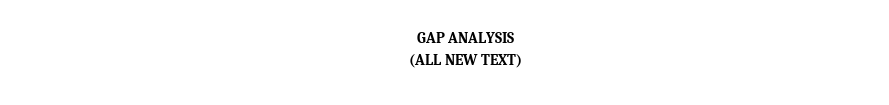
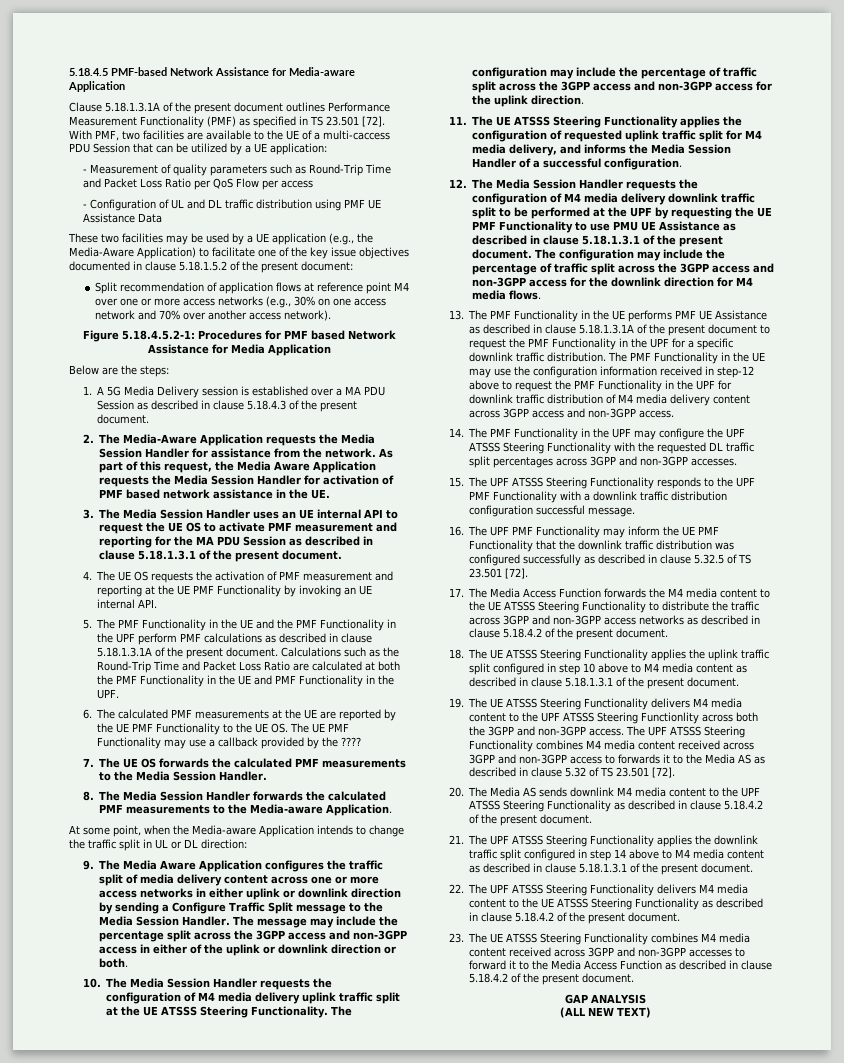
(416, 37) none -> [69,67,355,76] [68,81,125,92] [69,102,390,114] [69,116,385,128] [69,130,390,141] [69,143,327,155] [82,164,391,176] [82,178,313,190] [82,199,381,211] [82,213,162,223] [68,233,373,245] [69,247,409,259] [69,261,353,273] [94,282,409,294] [94,296,386,308] [94,310,331,321] [82,330,396,342] [147,344,331,356] [69,365,169,377] [82,386,386,398] [97,400,358,412] [97,414,150,424] [82,434,376,446] [99,448,394,458] [99,461,377,473] [99,475,395,487] [99,489,331,499] [82,509,399,519] [99,522,398,534] [99,536,374,548] [99,550,343,562] [82,571,394,583] [97,585,373,597] [97,599,158,609] [82,619,397,631] [97,633,373,645] [97,647,400,659] [97,661,400,673] [97,675,395,687] [97,689,120,699] [82,709,397,721] [97,723,350,735] [97,737,362,749] [82,758,407,768] [99,771,268,781] [82,791,387,801] [99,804,393,816] [69,825,404,837] [69,839,247,851] [82,860,384,872] [99,874,380,886] [99,888,402,900] [99,902,383,914] [99,916,398,928] [99,930,408,942] [99,944,397,956] [99,958,129,968] [82,978,333,990] [106,992,401,1004] [106,1006,353,1018] [472,67,758,79] [472,81,773,93] [472,95,585,107] [448,116,743,128] [472,130,763,142] [472,144,732,156] [472,158,683,170] [448,179,699,191] [472,193,756,205] [472,207,773,219] [472,221,737,233] [472,235,724,247] [472,249,726,261] [472,263,775,275] [472,277,754,287] [472,290,542,300] [448,310,768,322] [469,324,771,336] [469,338,734,350] [469,352,766,364] [469,366,755,378] [469,380,733,392] [469,394,751,406] [469,408,675,418] [448,428,746,440] [469,442,755,454] [469,456,738,468] [448,477,756,489] [469,491,728,503] [469,505,636,517] [448,526,720,538] [469,540,735,552] [469,554,752,566] [469,568,529,579] [448,588,771,598] [469,601,760,613] [469,615,761,625] [469,628,669,640] [448,649,770,661] [469,663,748,675] [469,677,740,689] [448,698,743,710] [469,712,759,724] [469,726,746,738] [469,740,755,752] [469,754,766,764] [469,767,676,778] [448,787,761,797] [469,800,764,812] [469,814,593,826] [448,835,759,847] [469,849,765,861] [469,863,754,875] [448,884,749,896] [469,898,764,910] [469,912,681,924] [448,933,751,945] [469,947,746,957] [469,960,773,970] [469,973,635,985] 5.18.4.5 PMF-based Network Assistance for Media-aware Application // Clause 5.18.1.3.1A of the present document outlines Performance Measurement Functionality (PMF) as specified in TS 23.501 [72]. With PMF, two facilities are available to the UE of a multi-caccess PDU Session that can be utilized by a UE application: // - Measurement of quality parameters such as Round-Trip Time and Packet Loss Ratio per QoS Flow per access // - Configuration of UL and DL traffic distribution using PMF UE Assistance Data // These two facilities may be used by a UE application (e.g., the Media-Aware Application) to facilitate one of the key issue objectives documented in clause 5.18.1.5.2 of the present document: // Split recommendation of application flows at reference point M4 over one or more access networks (e.g., 30% on one access network and 70% over another access network). // Figure 5.18.4.5.2-1: Procedures for PMF based Network Assistance for Media Application // Below are the steps: // 1. A 5G Media Delivery session is established over a MA PDU Session as described in clause 5.18.4.3 of the present document. // 2. The Media-Aware Application requests the Media Session Handler for assistance from the network. As part of this request, the Media Aware Application requests the Media Session Handler for activation of PMF based network assistance in the UE. // 3. The Media Session Handler uses an UE internal API to request the UE OS to activate PMF measurement and reporting for the MA PDU Session as described in clause 5.18.1.3.1 of the present document. // 4. The UE OS requests the activation of PMF measurement and reporting at the UE PMF Functionality by invoking an UE internal API. // 5. The PMF Functionality in the UE and the PMF Functionality in the UPF perform PMF calculations as described in clause 5.18.1.3.1A of the present document. Calculations such as the Round-Trip Time and Packet Loss Ratio are calculated at both the PMF Functionality in the UE and PMF Functionality in the UPF. // 6. The calculated PMF measurements at the UE are reported by the UE PMF Functionality to the UE OS. The UE PMF Functionality may use a callback provided by the ???? // 7. The UE OS forwards the calculated PMF measurements to the Media Session Handler. // 8. The Media Session Handler forwards the calculated PMF measurements to the Media-aware Application. // At some point, when the Media-aware Application intends to change the traffic split in UL or DL direction: // 9. The Media Aware Application configures the traffic split of media delivery content across one or more access networks in either uplink or downlink direction by sending a Configure Traffic Split message to the Media Session Handler. The message may include the percentage split across the 3GPP access and non-3GPP access in either of the uplink or downlink direction or both. // 10. The Media Session Handler requests the configuration of M4 media delivery uplink traffic split at the UE ATSSS Steering Functionality. The configuration may include the percentage of traffic split across the 3GPP access and non-3GPP access for the uplink direction. // 11. The UE ATSSS Steering Functionality applies the configuration of requested uplink traffic split for M4 media delivery, and informs the Media Session Handler of a successful configuration. // 12. The Media Session Handler requests the configuration of M4 media delivery downlink traffic split to be performed at the UPF by requesting the UE PMF Functionality to use PMU UE Assistance as described in clause 5.18.1.3.1 of the present document. The configuration may include the percentage of traffic split across the 3GPP access and non-3GPP access for the downlink direction for M4 media flows. // 13. The PMF Functionality in the UE performs PMF UE Assistance as described in clause 5.18.1.3.1A of the present document to request the PMF Functionality in the UPF for a specific downlink traffic distribution. The PMF Functionality in the UE may use the configuration information received in step-12 above to request the PMF Functionality in the UPF for downlink traffic distribution of M4 media delivery content across 3GPP access and non-3GPP access. // 14. The PMF Functionality in the UPF may configure the UPF ATSSS Steering Functionality with the requested DL traffic split percentages across 3GPP and non-3GPP accesses. // 15. The UPF ATSSS Steering Functionality responds to the UPF PMF Functionality with a downlink traffic distribution configuration successful message. // 16. The UPF PMF Functionality may inform the UE PMF Functionality that the downlink traffic distribution was configured successfully as described in clause 5.32.5 of TS 23.501 [72]. // 17. The Media Access Function forwards the M4 media content to the UE ATSSS Steering Functionality to distribute the traffic across 3GPP and non-3GPP access networks as described in clause 5.18.4.2 of the present document. // 18. The UE ATSSS Steering Functionality applies the uplink traffic split configured in step 10 above to M4 media content as described in clause 5.18.1.3.1 of the present document. // 19. The UE ATSSS Steering Functionality delivers M4 media content to the UPF ATSSS Steering Functionlity across both the 3GPP and non-3GPP access. The UPF ATSSS Steering Functionality combines M4 media content received across 3GPP and non-3GPP access to forwards it to the Media AS as described in clause 5.32 of TS 23.501 [72]. // 20. The Media AS sends downlink M4 media content to the UPF ATSSS Steering Functionality as described in clause 5.18.4.2 of the present document. // 21. The UPF ATSSS Steering Functionality applies the downlink traffic split configured in step 14 above to M4 media content as described in clause 5.18.1.3.1 of the present document. // 22. The UPF ATSSS Steering Functionality delivers M4 media content to the UE ATSSS Steering Functionality as described in clause 5.18.4.2 of the present document. // 23. The UE ATSSS Steering Functionality combines M4 media content received across 3GPP and non-3GPP accesses to forward it to the Media Access Function as described in clause 5.18.4.2 of the present document. //

